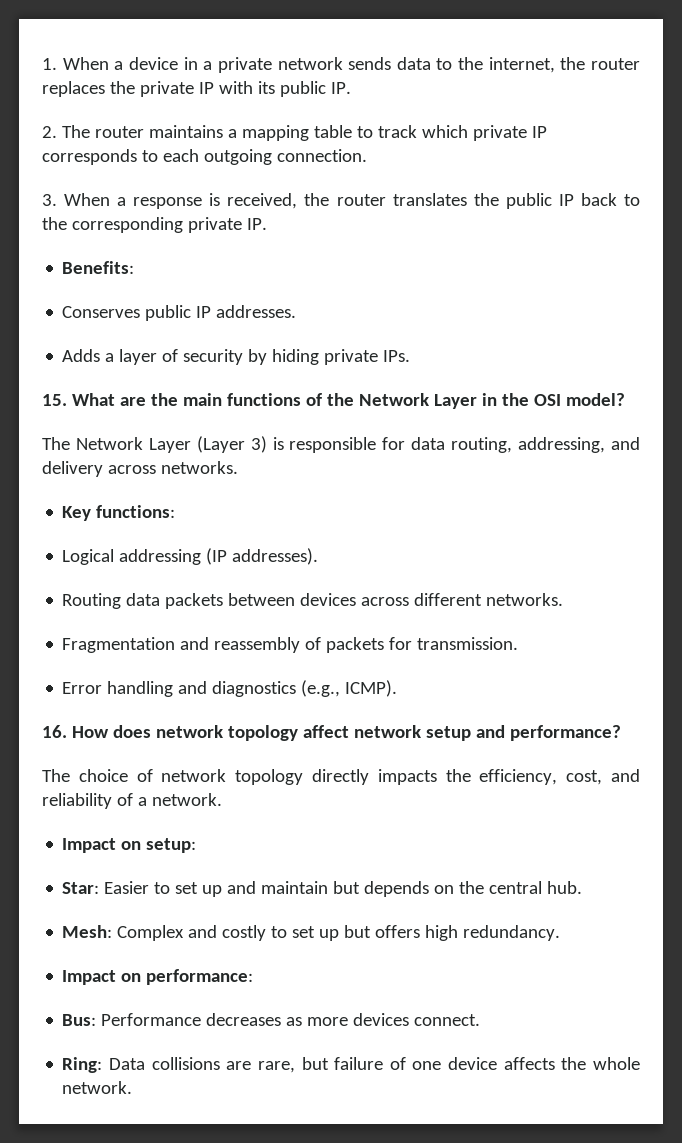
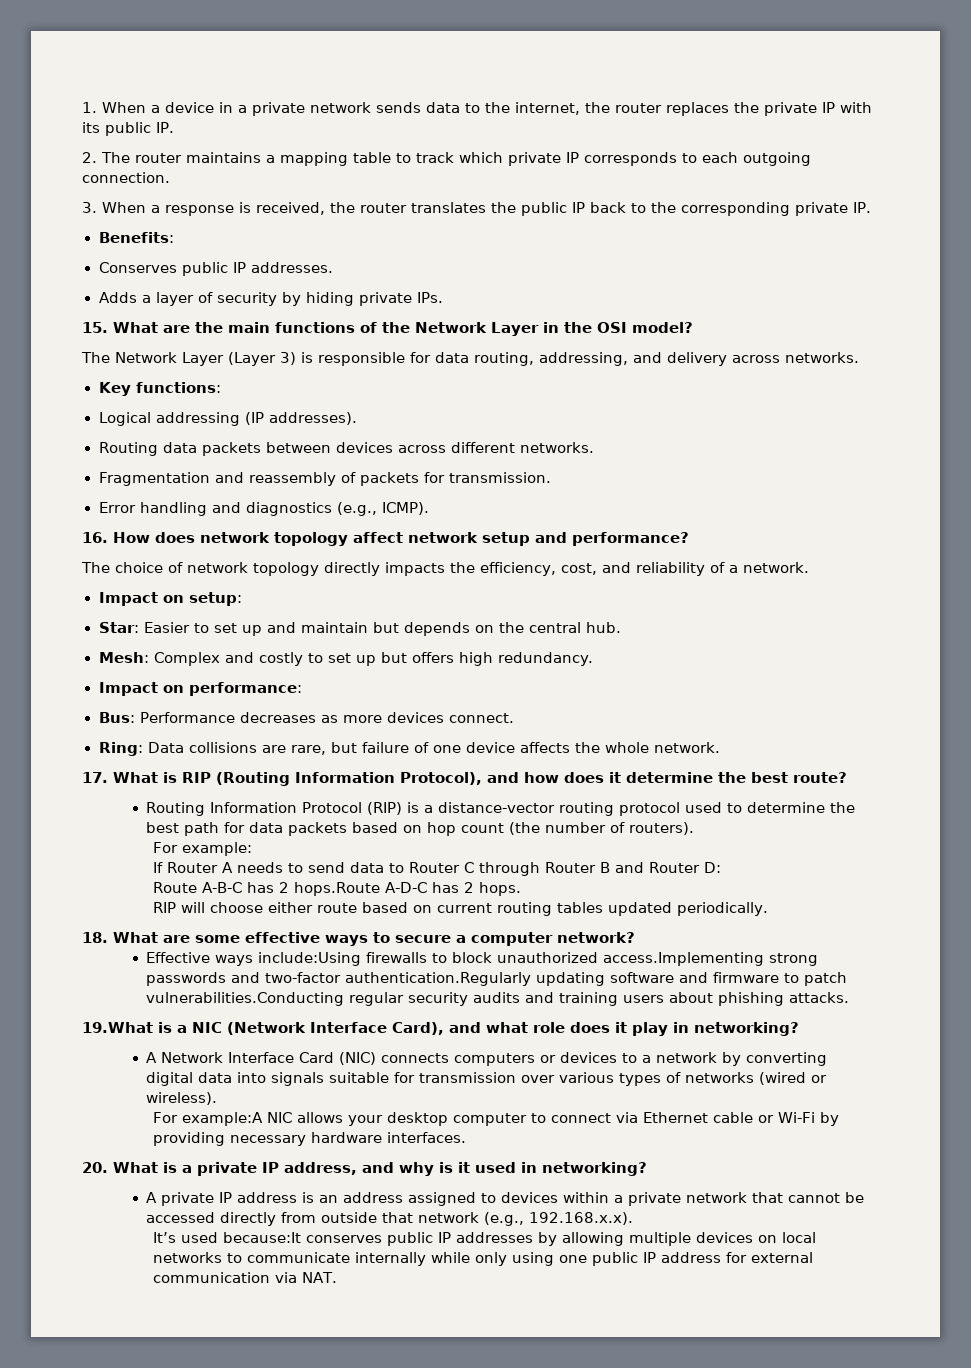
(133, 1087) none -> [82,772,847,786] [146,802,856,816] [146,822,695,836] [153,842,253,856] [153,862,722,876] [153,882,522,896] [153,902,769,916] [82,932,635,946] [146,952,819,966] [146,972,848,986] [146,992,850,1006] [82,1022,799,1036] [146,1052,828,1066] [146,1072,828,1086] [146,1092,218,1105] [153,1112,840,1126] [153,1132,467,1146] [82,1162,647,1176] [146,1192,865,1206] [146,1212,634,1226] [153,1232,817,1246] [153,1252,814,1266] [153,1272,338,1283] // 17. What is RIP (Routing Information Protocol), and how does it determine the best route? // Routing Information Protocol (RIP) is a distance-vector routing protocol used to determine the best path for data packets based on hop count (the number of routers). // For example: // If Router A needs to send data to Router C through Router B and Router D: // Route A-B-C has 2 hops.Route A-D-C has 2 hops. // RIP will choose either route based on current routing tables updated periodically. // 18. What are some effective ways to secure a computer network? // Effective ways include:Using firewalls to block unauthorized access.Implementing strong passwords and two-factor authentication.Regularly updating software and firmware to patch vulnerabilities.Conducting regular security audits and training users about phishing attacks. // 19.What is a NIC (Network Interface Card), and what role does it play in networking? // A Network Interface Card (NIC) connects computers or devices to a network by converting digital data into signals suitable for transmission over various types of networks (wired or wireless). // For example:A NIC allows your desktop computer to connect via Ethernet cable or Wi-Fi by providing necessary hardware interfaces. // 20. What is a private IP address, and why is it used in networking? // A private IP address is an address assigned to devices within a private network that cannot be accessed directly from outside that network (e.g., 192.168.x.x). // It’s used because:It conserves public IP addresses by allowing multiple devices on local networks to communicate internally while only using one public IP address for external communication via NAT.

